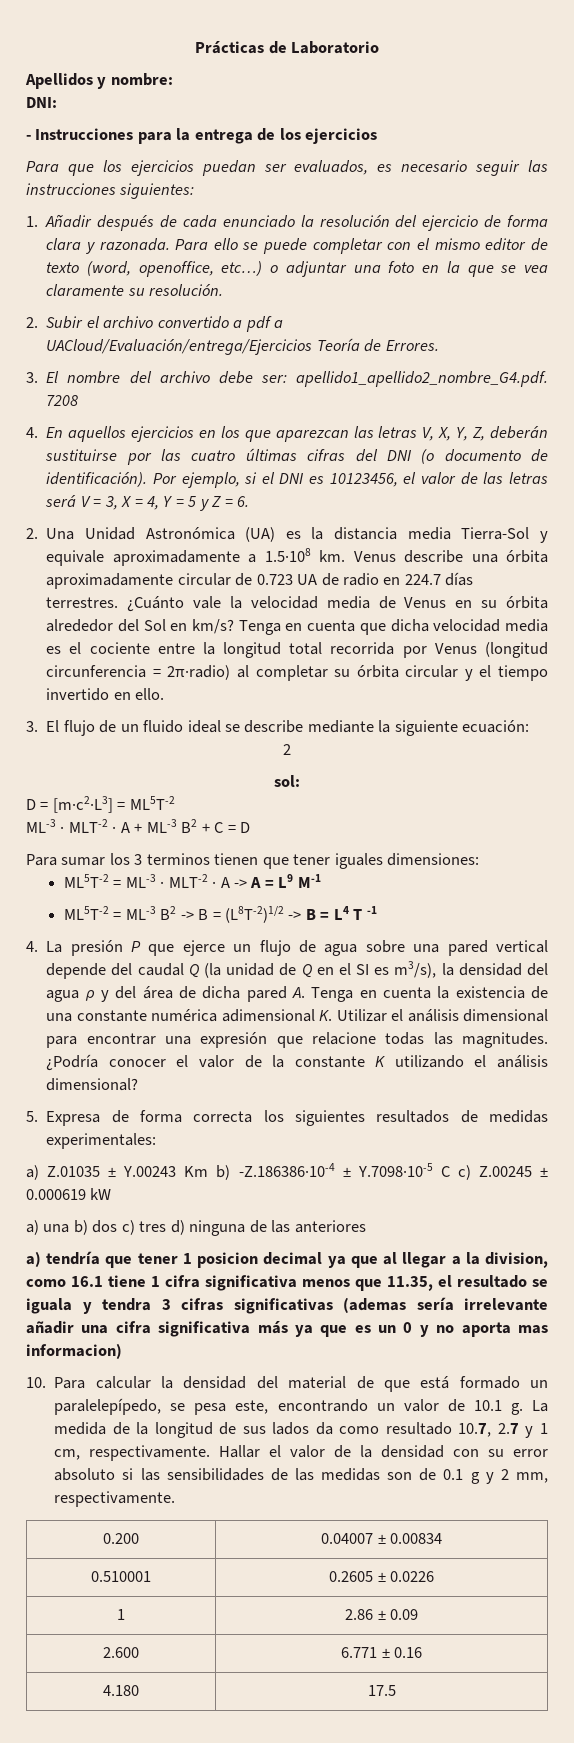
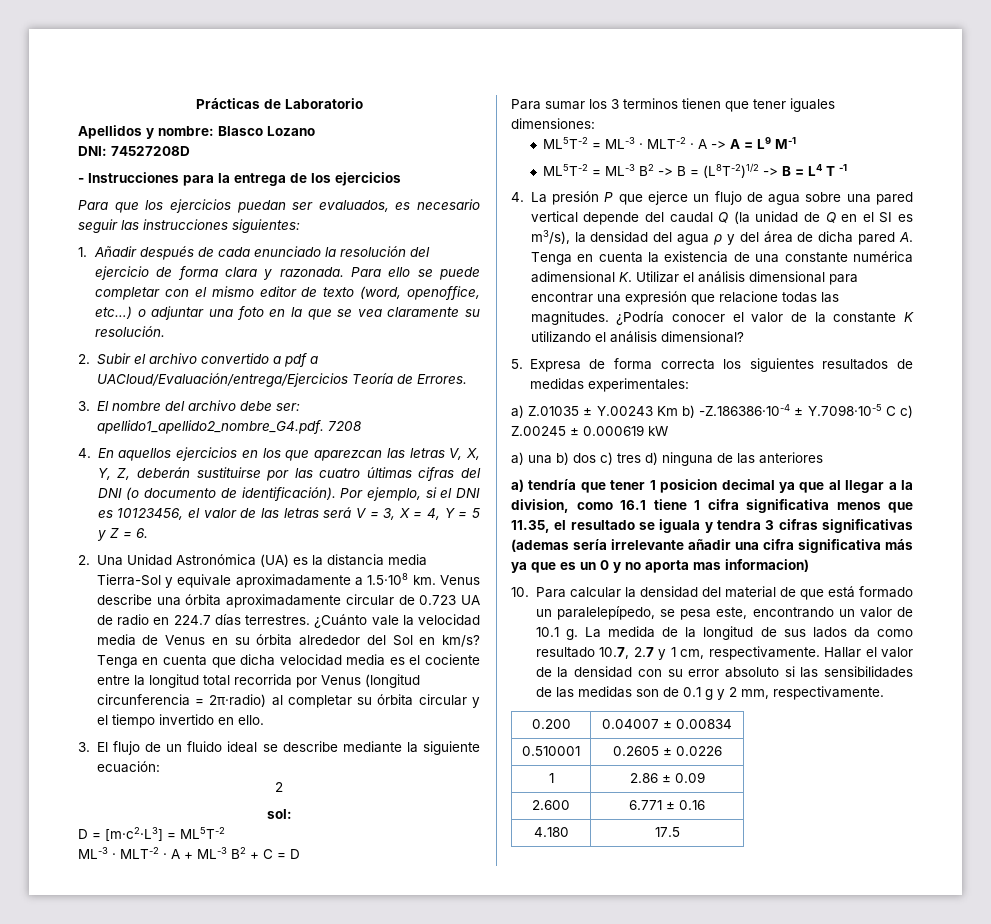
(173, 79) none -> [218,126,315,136] Blasco Lozano
(57, 102) none -> [111,146,190,156] 74527208D

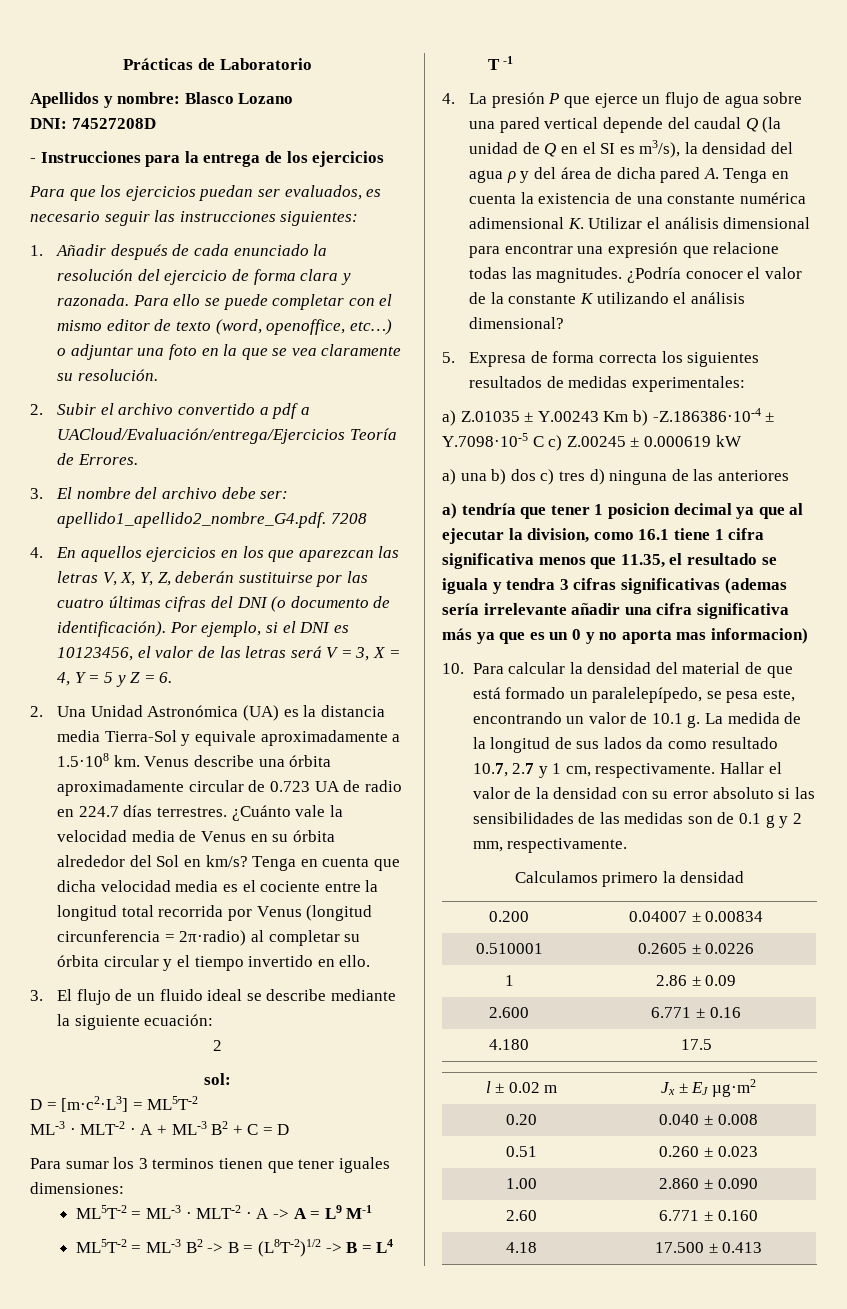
[845,480,897,493] llegar a -> [442,528,504,544] ejecutar
(884, 693) none -> [514,871,745,887] // Calculamos primero la densidad
(680, 832) none -> [485,1081,558,1093] [661,1079,756,1097] [506,1114,537,1125] [659,1114,758,1125] [506,1146,537,1157] [659,1146,758,1157] [506,1178,537,1189] [659,1178,758,1189] [506,1210,537,1221] [659,1210,758,1221] [506,1242,537,1253] [654,1242,763,1253] // l ± 0.02 m | Jx ± EJ µg·m2 // 0.20 | 0.040 ± 0.008 // 0.51 | 0.260 ± 0.023 // 1.00 | 2.860 ± 0.090 // 2.60 | 6.771 ± 0.160 // 4.18 | 17.500 ± 0.413

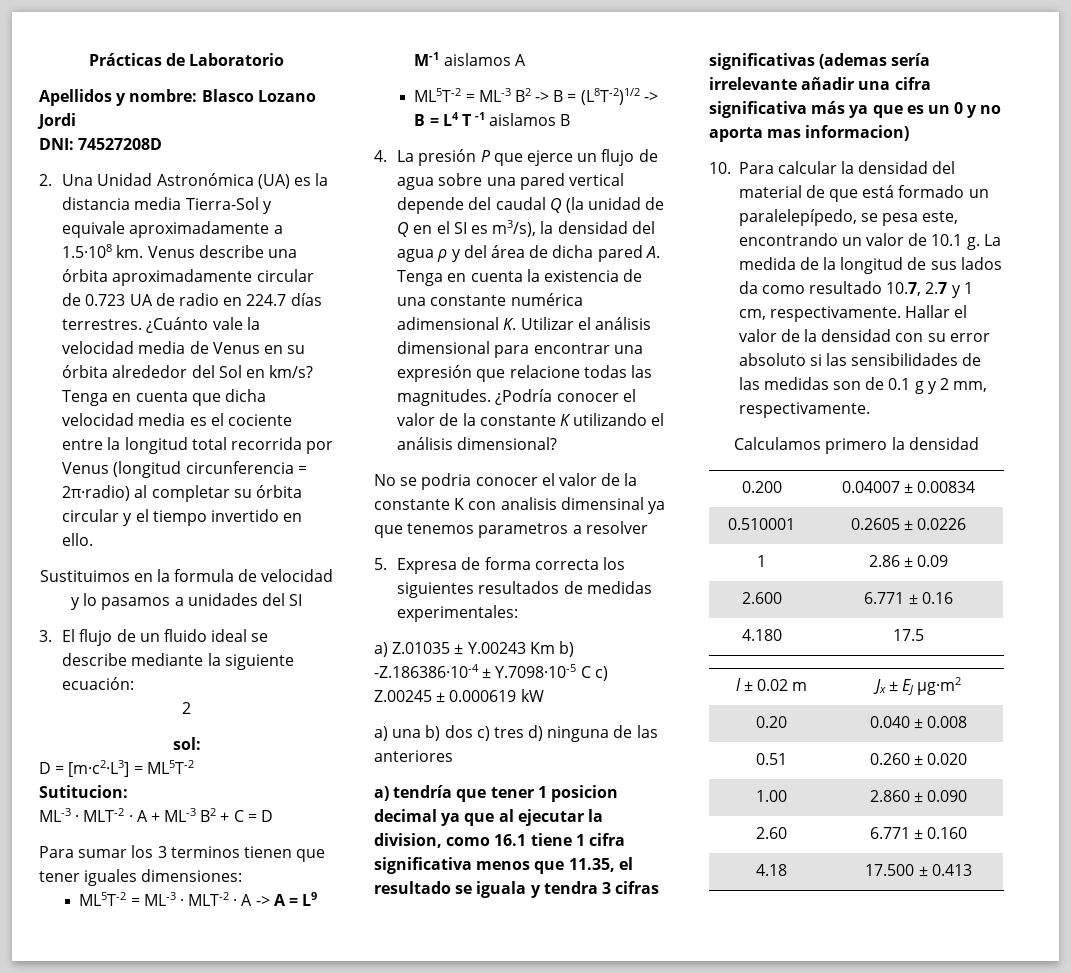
(294, 98) none -> [37,113,76,129] Jordi
[30,151,385,167] [29,185,382,201] [30,210,359,226] [30,244,328,260] [57,269,351,285] [57,294,393,310] [57,319,392,335] [57,344,402,360] [57,369,158,381] [30,403,310,419] [57,428,397,444] [57,453,138,465] [30,487,289,499] [57,512,367,528] [30,546,400,562] [57,571,368,587] [57,596,391,612] [57,621,349,637] [57,646,400,661] [57,672,173,687] // - Instrucciones para la entrega de los ejercicios // Para que los ejercicios puedan ser evaluados, es necesario seguir las instrucciones siguientes: // 1. Añadir después de cada enunciado la resolución del ejercicio de forma clara y razonada. Para ello se puede completar con el mismo editor de texto (word, openoffice, etc…) o adjuntar una foto en la que se vea claramente su resolución. // 2. Subir el archivo convertido a pdf a UACloud/Evaluación/entrega/Ejercicios Teoría de Errores. // 3. El nombre del archivo debe ser: apellido1_apellido2_nombre_G4.pdf. 7208 // 4. En aquellos ejercicios en los que aparezcan las letras V, X, Y, Z, deberán sustituirse por las cuatro últimas cifras del DNI (o documento de identificación). Por ejemplo, si el DNI es 10123456, el valor de las letras será V = 3, X = 4, Y = 5 y Z = 6. -> (163, 144) none
(371, 961) none -> [39,569,334,582] [70,593,303,610] // Sustituimos en la formula de velocidad y lo pasamos a unidades del SI
(199, 1103) none -> [39,785,128,798] // Sutitucion:
(373, 1212) none -> [443,53,526,66] aislamos A
(514, 60) none -> [489,113,571,126] aislamos B
(565, 323) none -> [374,473,638,490] [374,497,665,514] [374,521,648,538] // No se podria conocer el valor de la constante K con analisis dimensinal ya que tenemos parametros a resolver
[717,1146,758,1157] 0.023 -> [927,753,968,765] 0.020

